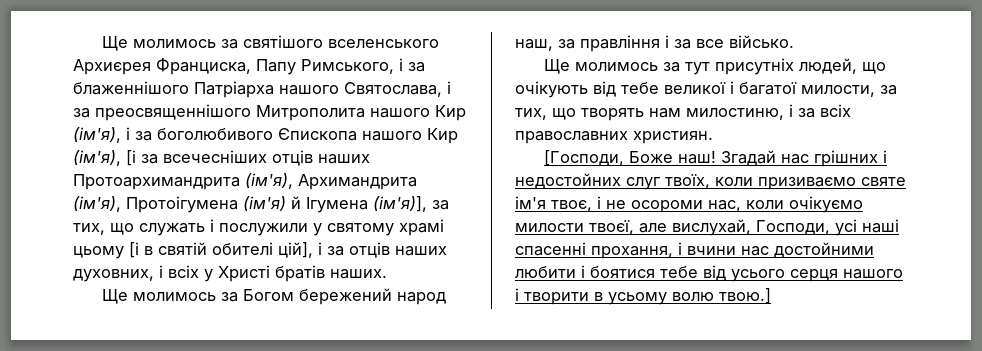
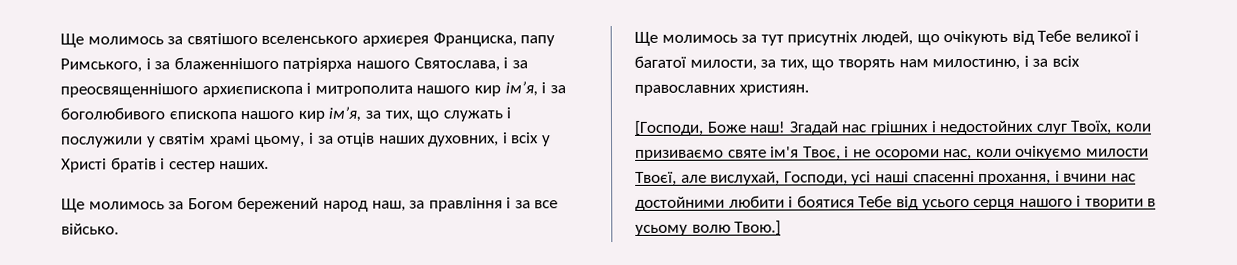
[73,58,296,75] Архиєрея Франциска, Папу -> [361,32,556,47] архиєрея Франциска, папу
[194,81,274,98] Патріарха -> [282,57,353,72] патріярха
[256,105,466,121] [73,127,458,144] [73,150,370,166] [73,173,417,190] [73,196,427,213] Митрополита нашого Кир (ім'я), і за боголюбивого Єпископа нашого Кир (ім'я), [і за всечесніших отців наших Протоархимандрита (ім'я), Архимандрита (ім'я), Протоігумена (ім'я) й Ігумена (ім'я)], -> [201,81,566,98] [60,106,362,122] архиєпископа і митрополита нашого кир ім’я, і за боголюбивого єпископа нашого кир ім’я,
[327,219,444,236] [73,242,313,259] святому храмі цьому [і в святій обителі цій], -> [159,133,306,148] святім храмі цьому,
(325, 273) none -> [160,158,216,173] і сестер
[621,82,659,94] тебе -> [1037,29,1072,42] Тебе
[665,174,710,189] твоїх, -> [1070,120,1113,135] Твоїх,
[551,200,592,212] твоє, -> [802,146,841,161] Твоє,
[589,220,634,235] твоєї, -> [635,171,677,186] Твоєї,
[660,266,698,278] тебе -> [858,195,893,208] Тебе
[719,288,771,304] твою.] -> [734,220,782,236] Твою.]

